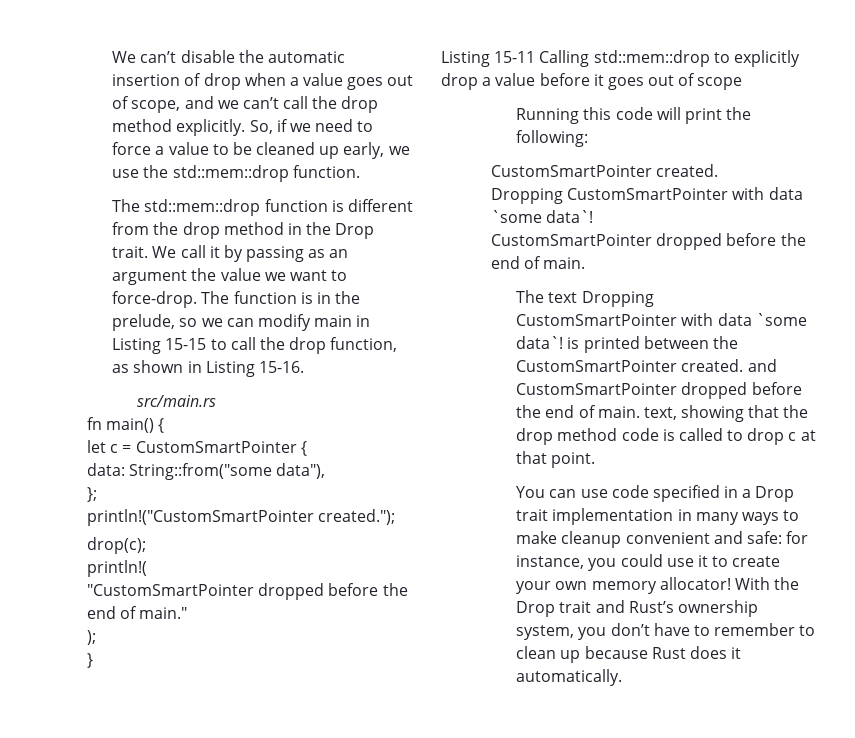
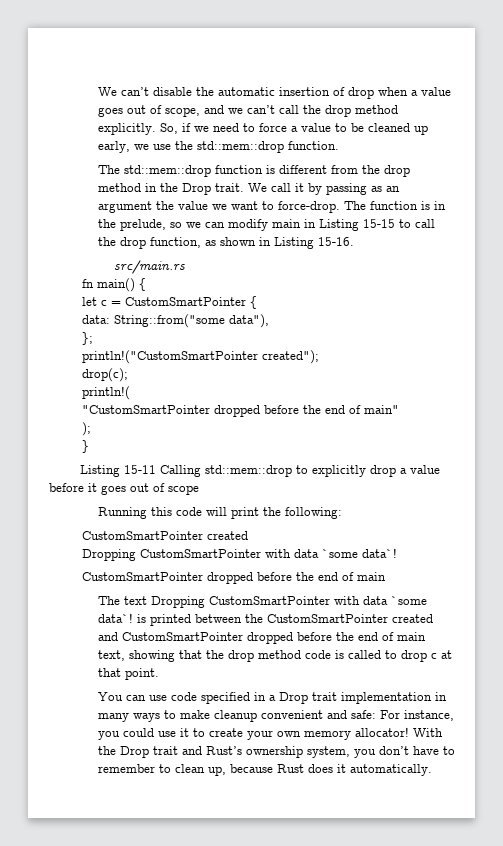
[318,509,396,525] created."); -> [261,350,319,364] created");
[139,607,188,619] main." -> [363,405,399,414] main"
[656,164,719,177] created. -> [206,531,248,540] created
[543,257,586,269] main. -> [356,572,386,581] main
[681,359,744,372] created. -> [391,614,433,623] created
[597,406,640,418] main. -> [396,632,426,641] main
[786,531,809,544] for -> [379,710,400,719] For
[560,650,581,663] up -> [207,766,226,776] up,

